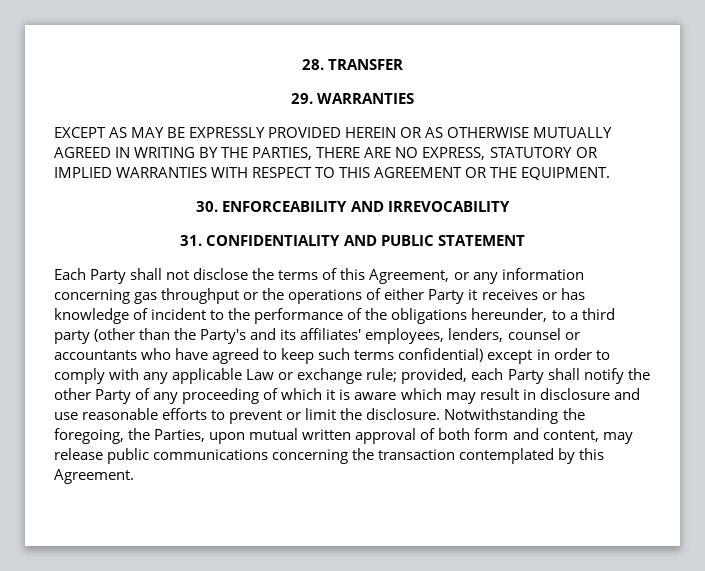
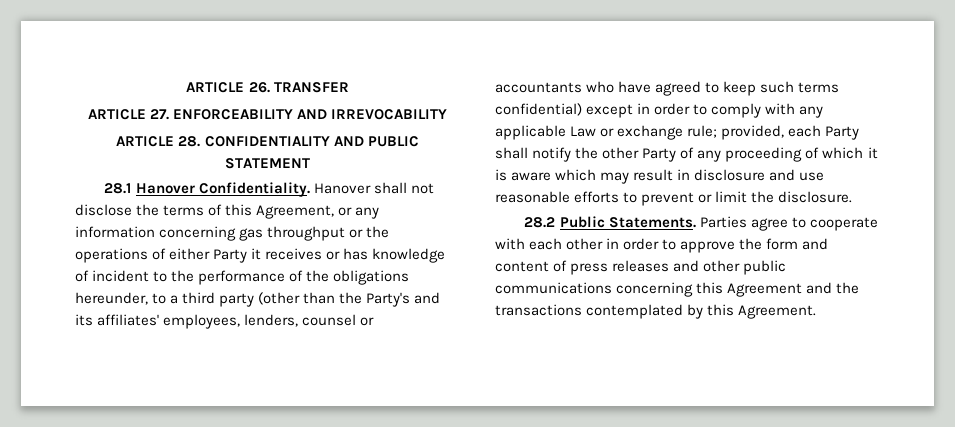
[301,59,324,70] 28. -> [186,82,270,93] ARTICLE 26.
[290,93,415,104] [54,127,613,138] [54,147,598,160] [54,167,611,180] [196,201,219,212] 29. WARRANTIES // EXCEPT AS MAY BE EXPRESSLY PROVIDED HEREIN OR AS OTHERWISE MUTUALLY AGREED IN WRITING BY THE PARTIES, THERE ARE NO EXPRESS, STATUTORY OR IMPLIED WARRANTIES WITH RESPECT TO THIS AGREEMENT OR THE EQUIPMENT. // 30. -> [87,109,169,120] ARTICLE 27.
[180,235,203,246] 31. -> [116,136,201,147] ARTICLE 28.
[54,268,127,284] Each Party -> [104,182,371,197] 28.1 Hanover Confidentiality. Hanover
[444,408,585,424] [54,428,633,444] [54,448,456,464] Notwithstanding the foregoing, the Parties, upon mutual written approval of both form and content, may release public communications concerning the transaction -> [524,216,878,231] [495,238,829,253] [495,260,787,275] [495,282,860,297] [495,304,582,316] // 28.2 Public Statements. Parties agree to cooperate with each other in order to approve the form and content of press releases and other public communications concerning this Agreement and the transactions

